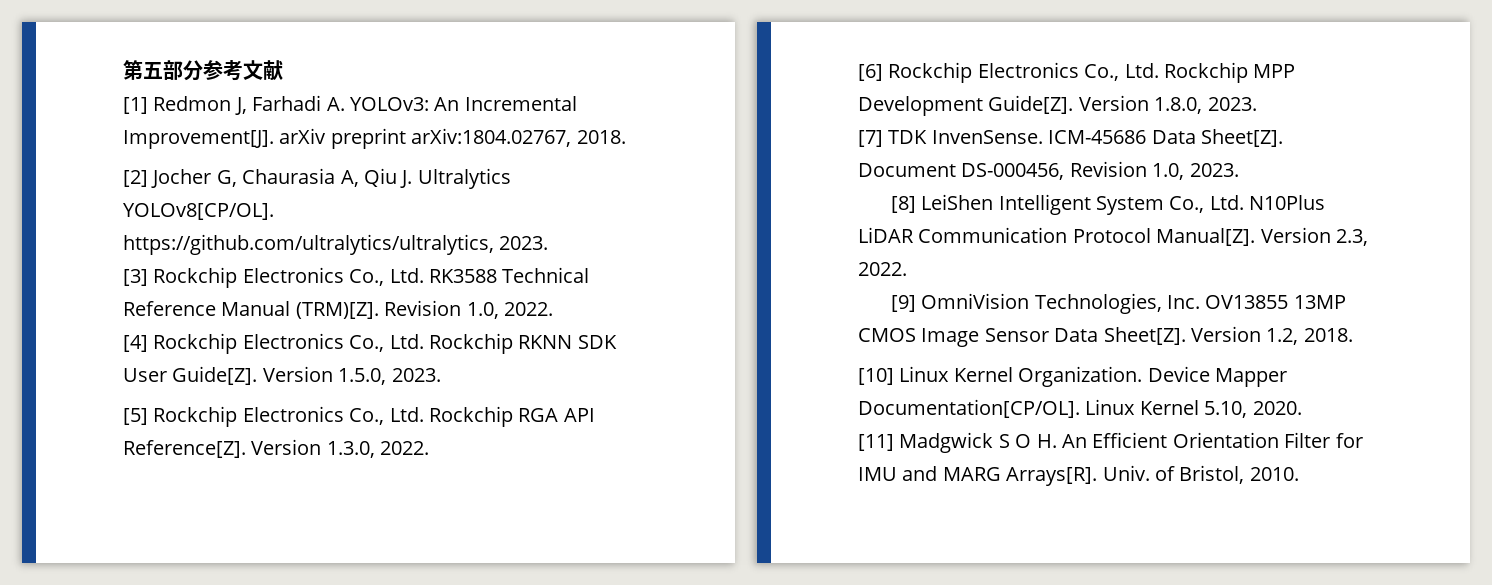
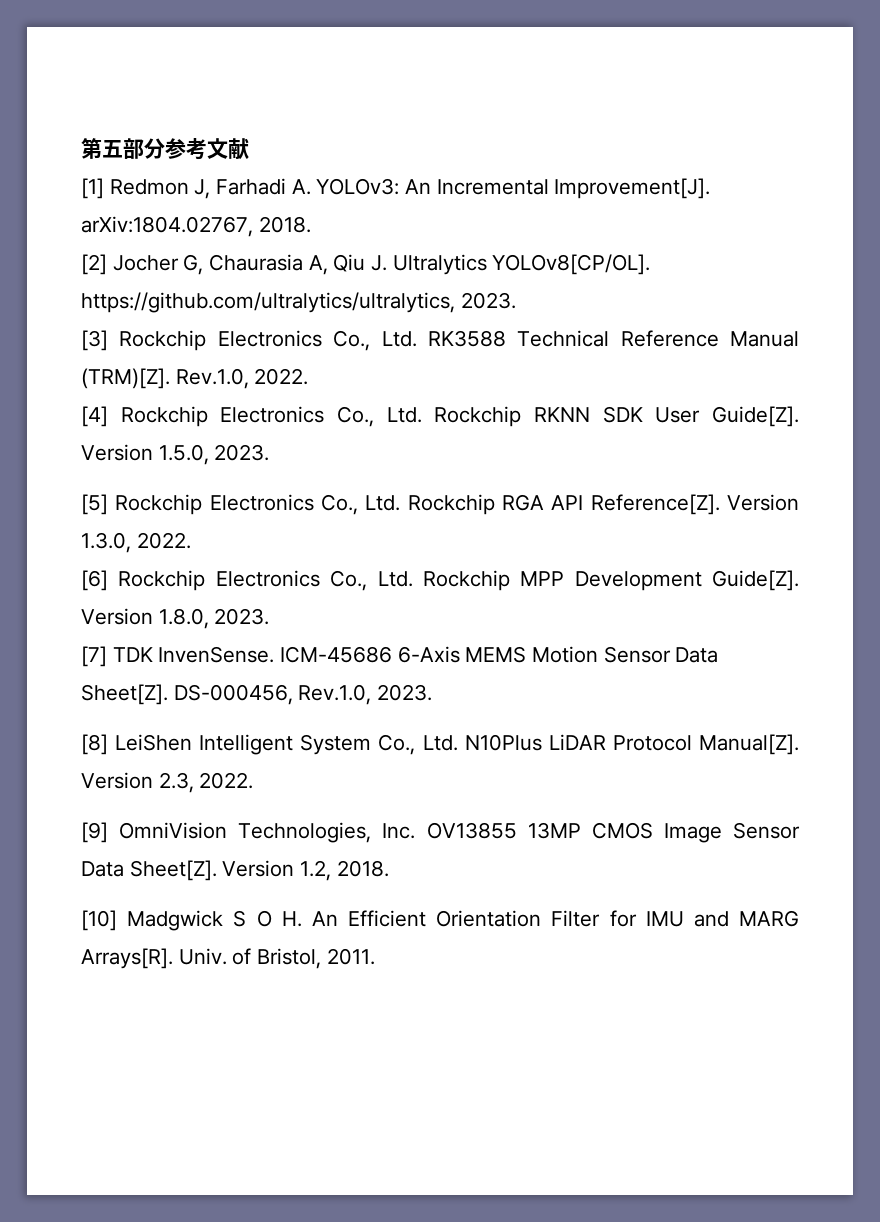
[279,128,406,149] arXiv preprint -> (711, 188) none
[384,300,499,319] Revision 1.0, -> [175,368,249,389] Rev.1.0,
[1151,129,1283,147] [858,161,1185,180] Data Sheet[Z]. Document DS-000456, Revision 1.0, -> [397,646,719,663] [81,684,372,705] 6-Axis MEMS Motion Sensor Data Sheet[Z]. DS-000456, Rev.1.0,
[918,227,1068,243] Communication -> (606, 742) none
[899,366,1287,387] [858,399,1302,418] [858,434,894,451] Linux Kernel Organization. Device Mapper Documentation[CP/OL]. Linux Kernel 5.10, 2020. // [11] -> (117, 920) none
[1249,467,1299,481] 2010. -> [326,948,375,965] 2011.

